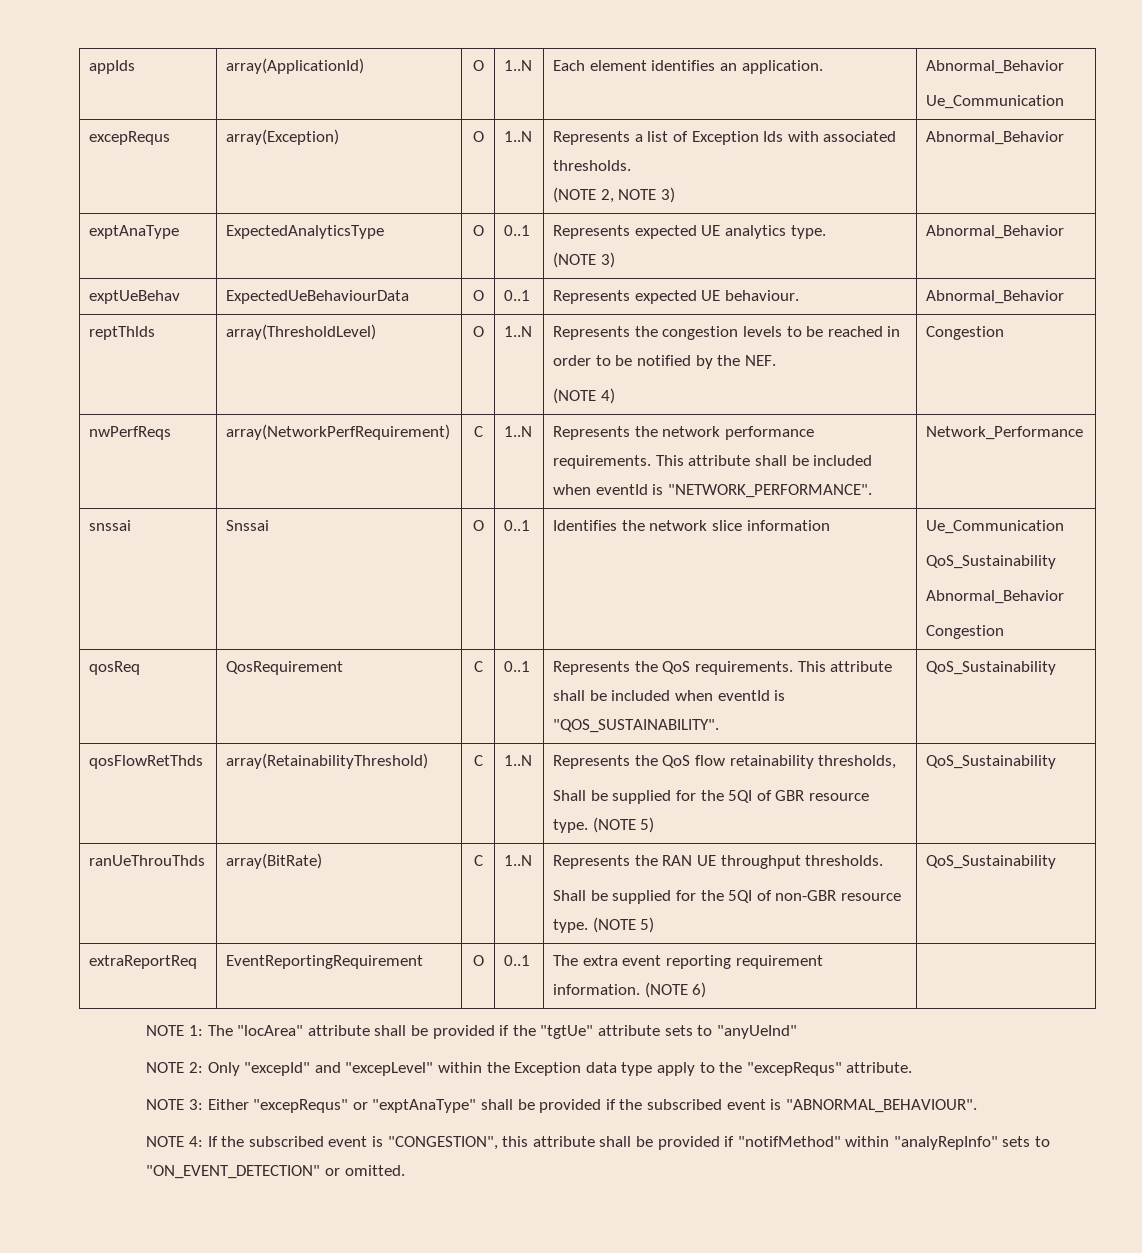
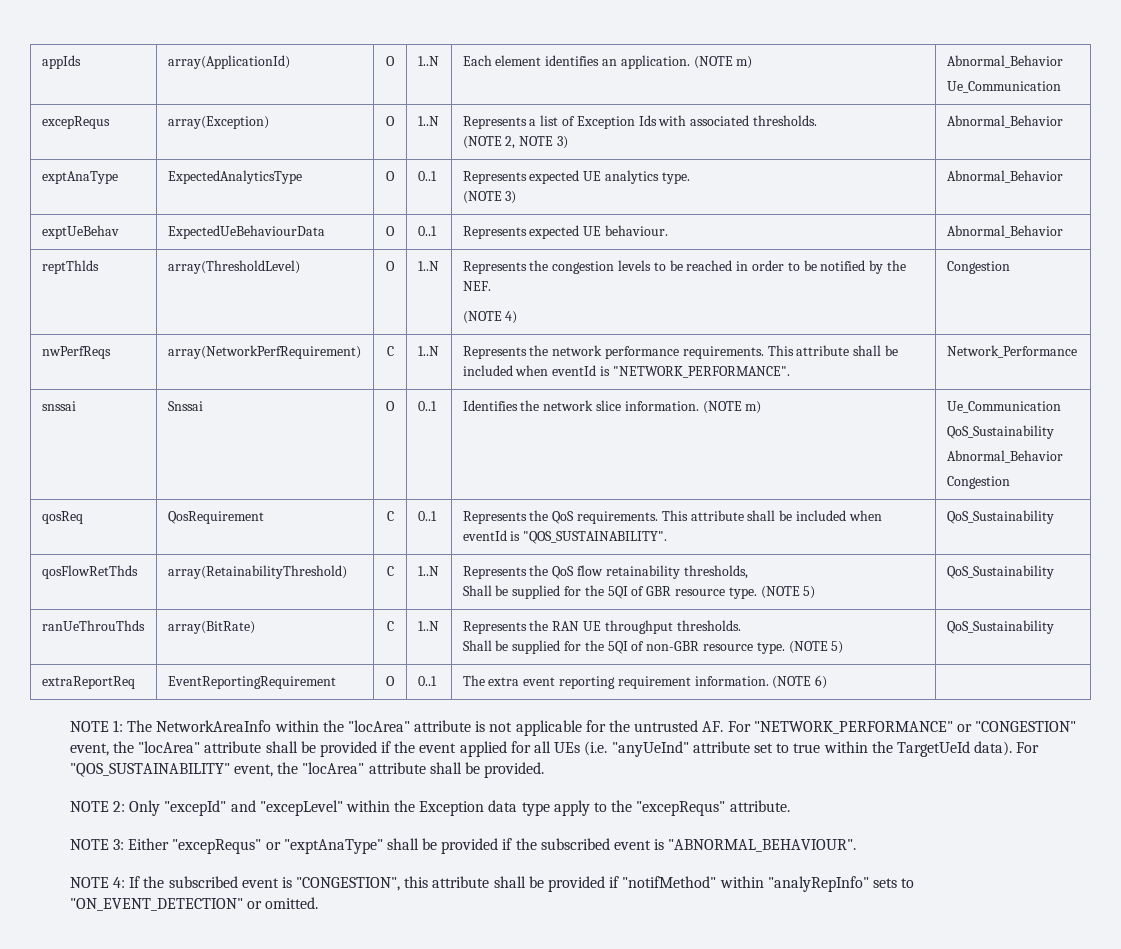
(823, 67) none -> [693,56,753,69] (NOTE m)
[746,520,830,531] information -> [624,401,762,414] information. (NOTE m)
(233, 1030) none -> [156,720,1077,736] [69,741,134,756] NetworkAreaInfo within the "locArea" attribute is not applicable for the untrusted AF. For "NETWORK_PERFORMANCE" or "CONGESTION" event, the
[540,1025,797,1039] "tgtUe" attribute sets to "anyUeInd" -> [419,741,1040,757] [69,762,545,778] event applied for all UEs (i.e. "anyUeInd" attribute set to true within the TargetUeId data). For "QOS_SUSTAINABILITY" event, the "locArea" attribute shall be provided.

